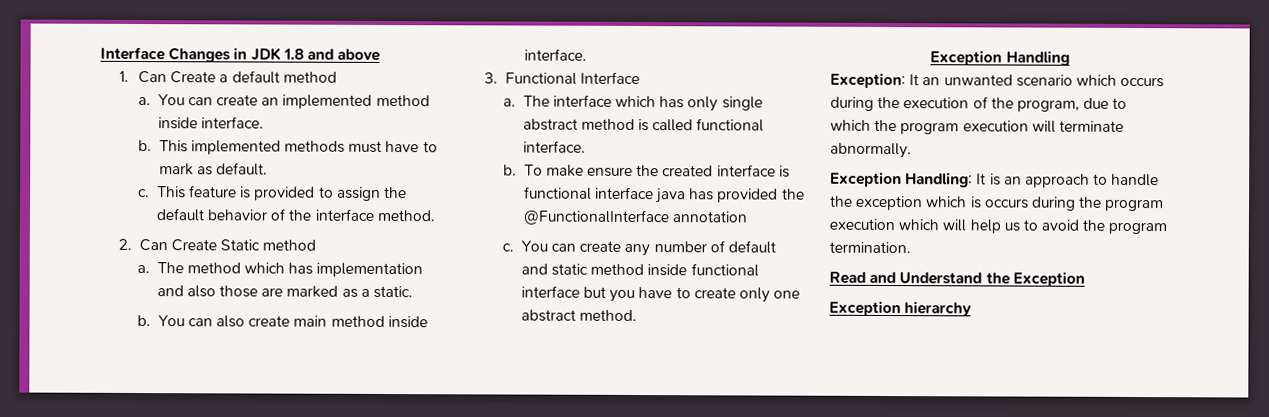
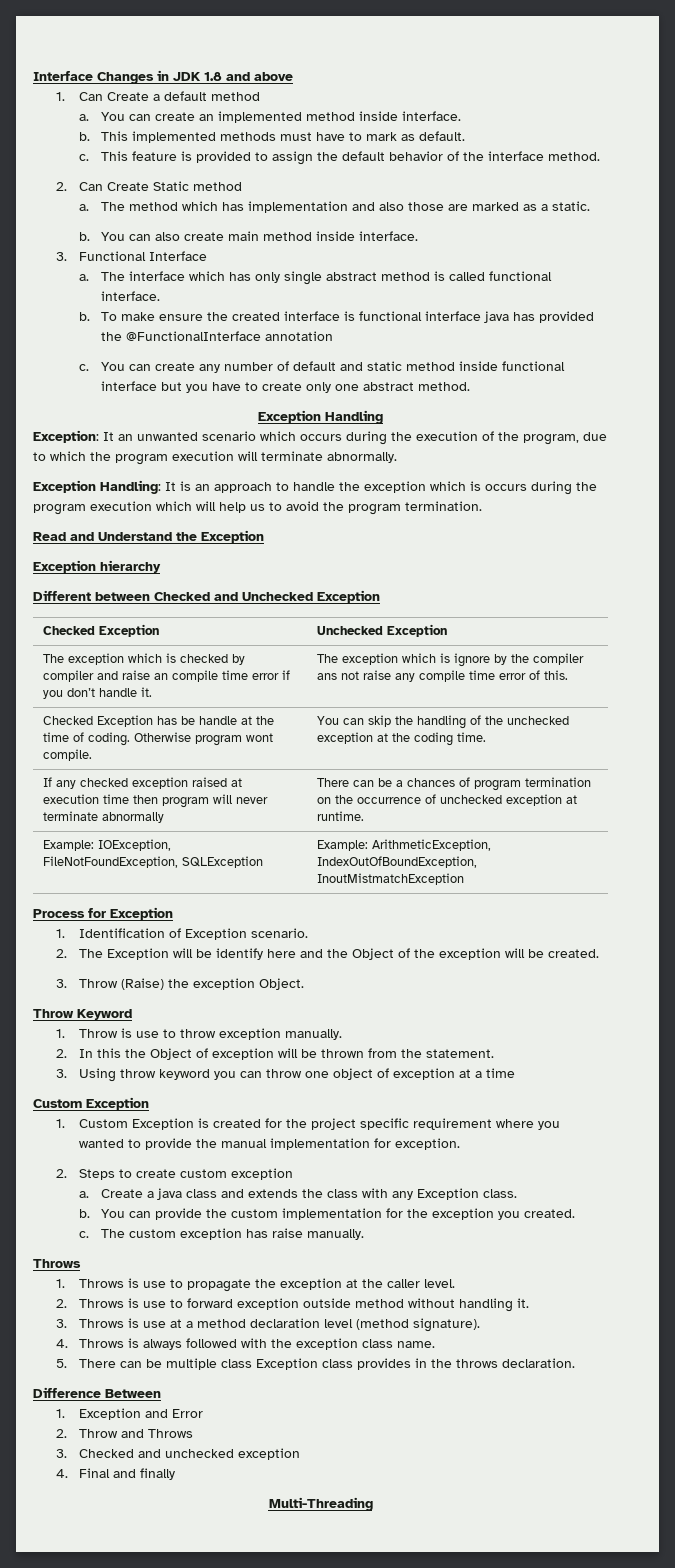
(973, 309) none -> [33,590,380,603] [42,624,159,637] [316,624,447,637] [42,653,245,665] [42,670,290,682] [42,687,152,699] [316,653,584,667] [316,670,568,682] [42,715,274,727] [42,732,273,746] [42,749,92,761] [316,715,569,729] [316,732,486,746] [42,777,242,789] [42,794,268,808] [42,811,164,823] [316,777,591,791] [316,794,577,806] [316,811,364,821] [42,839,171,851] [42,856,263,868] [316,839,491,851] [316,856,477,868] [316,873,464,885] [33,907,173,920] [55,928,308,940] [55,948,599,960] [55,978,304,990] [33,1009,132,1020] [55,1028,342,1040] [55,1048,494,1060] [55,1068,515,1082] [33,1097,149,1110] [55,1118,560,1130] [78,1138,460,1150] [55,1168,293,1180] [78,1188,518,1200] [78,1208,576,1220] [78,1228,365,1240] [33,1259,81,1268] [55,1278,455,1292] [55,1298,529,1312] [55,1318,480,1332] [55,1338,435,1350] [55,1358,575,1370] [33,1387,161,1398] [55,1408,203,1420] [55,1429,193,1438] [55,1448,300,1460] [55,1468,175,1480] [268,1497,373,1511] // Different between Checked and Unchecked Exception // Checked Exception | Unchecked Exception // The exception which is checked by compiler and raise an compile time error if you don’t handle it. | The exception which is ignore by the compiler ans not raise any compile time error of this. // Checked Exception has be handle at the time of coding. Otherwise program wont compile. | You can skip the handling of the unchecked exception at the coding time. // If any checked exception raised at execution time then program will never terminate abnormally | There can be a chances of program termination on the occurrence of unchecked exception at runtime. // Example: IOException, FileNotFoundException, SQLException | Example: ArithmeticException, IndexOutOfBoundException, InoutMistmatchException // Process for Exception // 1. Identification of Exception scenario. // 2. The Exception will be identify here and the Object of the exception will be created. // 3. Throw (Raise) the exception Object. // Throw Keyword // 1. Throw is use to throw exception manually. // 2. In this the Object of exception will be thrown from the statement. // 3. Using throw keyword you can throw one object of exception at a time // Custom Exception // 1. Custom Exception is created for the project specific requirement where you wanted to provide the manual implementation for exception. // 2. Steps to create custom exception // a. Create a java class and extends the class with any Exception class. // b. You can provide the custom implementation for the exception you created. // c. The custom exception has raise manually. // Throws // 1. Throws is use to propagate the exception at the caller level. // 2. Throws is use to forward exception outside method without handling it. // 3. Throws is use at a method declaration level (method signature). // 4. Throws is always followed with the exception class name. // 5. There can be multiple class Exception class provides in the throws declaration. // Difference Between // 1. Exception and Error // 2. Throw and Throws // 3. Checked and unchecked exception // 4. Final and finally // Multi-Threading

